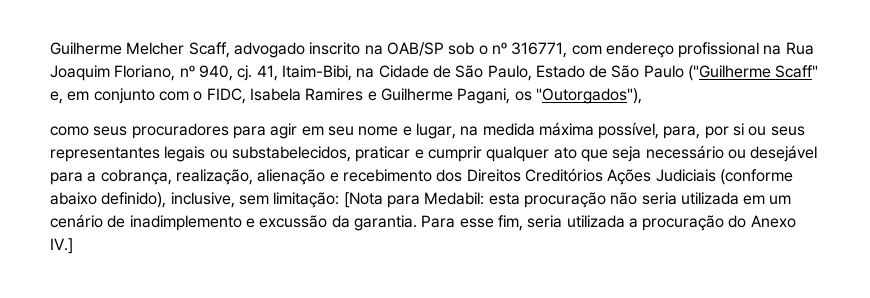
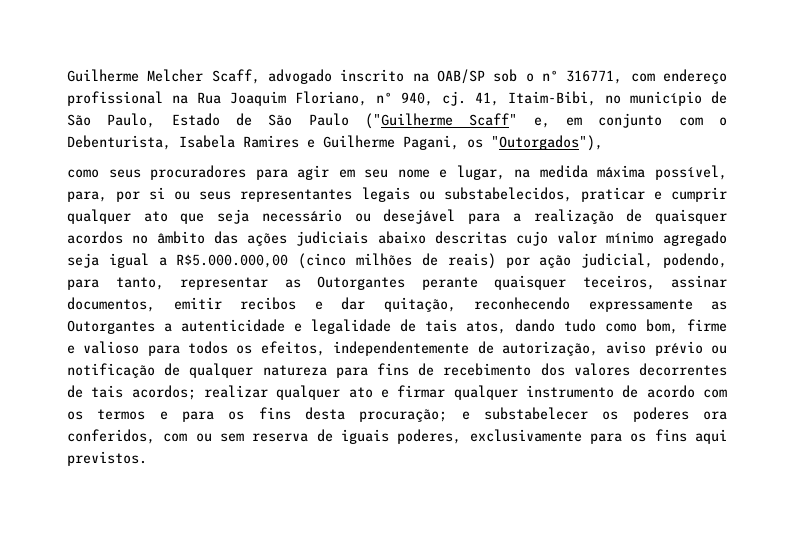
[356,65,429,78] na Cidade -> [605,91,702,106] no município
[206,88,246,104] FIDC, -> [67,135,171,150] Debenturista,
[100,168,793,185] [50,192,792,208] [50,214,796,231] [50,238,73,254] cobrança, realização, alienação e recebimento dos Direitos Creditórios Ações Judiciais (conforme abaixo definido), inclusive, sem limitação: [Nota para Medabil: esta procuração não seria utilizada em um cenário de inadimplemento e excussão da garantia. Para esse fim, seria utilizada a procuração do Anexo IV.] -> [533,209,728,224] [67,231,727,246] [67,253,727,269] [67,275,727,290] [67,297,727,312] [67,319,727,334] [67,341,728,356] [67,363,727,378] [67,385,728,400] [67,407,728,422] [67,429,728,444] [67,451,147,466] realização de quaisquer acordos no âmbito das ações judiciais abaixo descritas cujo valor mínimo agregado seja igual a R$5.000.000,00 (cinco milhões de reais) por ação judicial, podendo, para tanto, representar as Outorgantes perante quaisquer teceiros, assinar documentos, emitir recibos e dar quitação, reconhecendo expressamente as Outorgantes a autenticidade e legalidade de tais atos, dando tudo como bom, firme e valioso para todos os efeitos, independentemente de autorização, aviso prévio ou notificação de qualquer natureza para fins de recebimento dos valores decorrentes de tais acordos; realizar qualquer ato e firmar qualquer instrumento de acordo com os termos e para os fins desta procuração; e substabelecer os poderes ora conferidos, com ou sem reserva de iguais poderes, exclusivamente para os fins aqui previstos.

